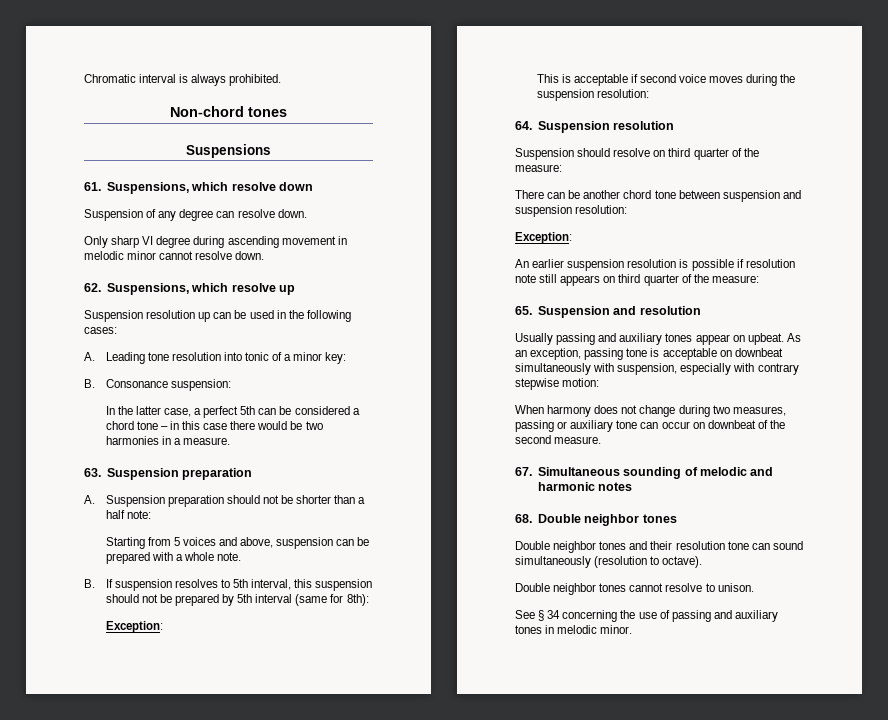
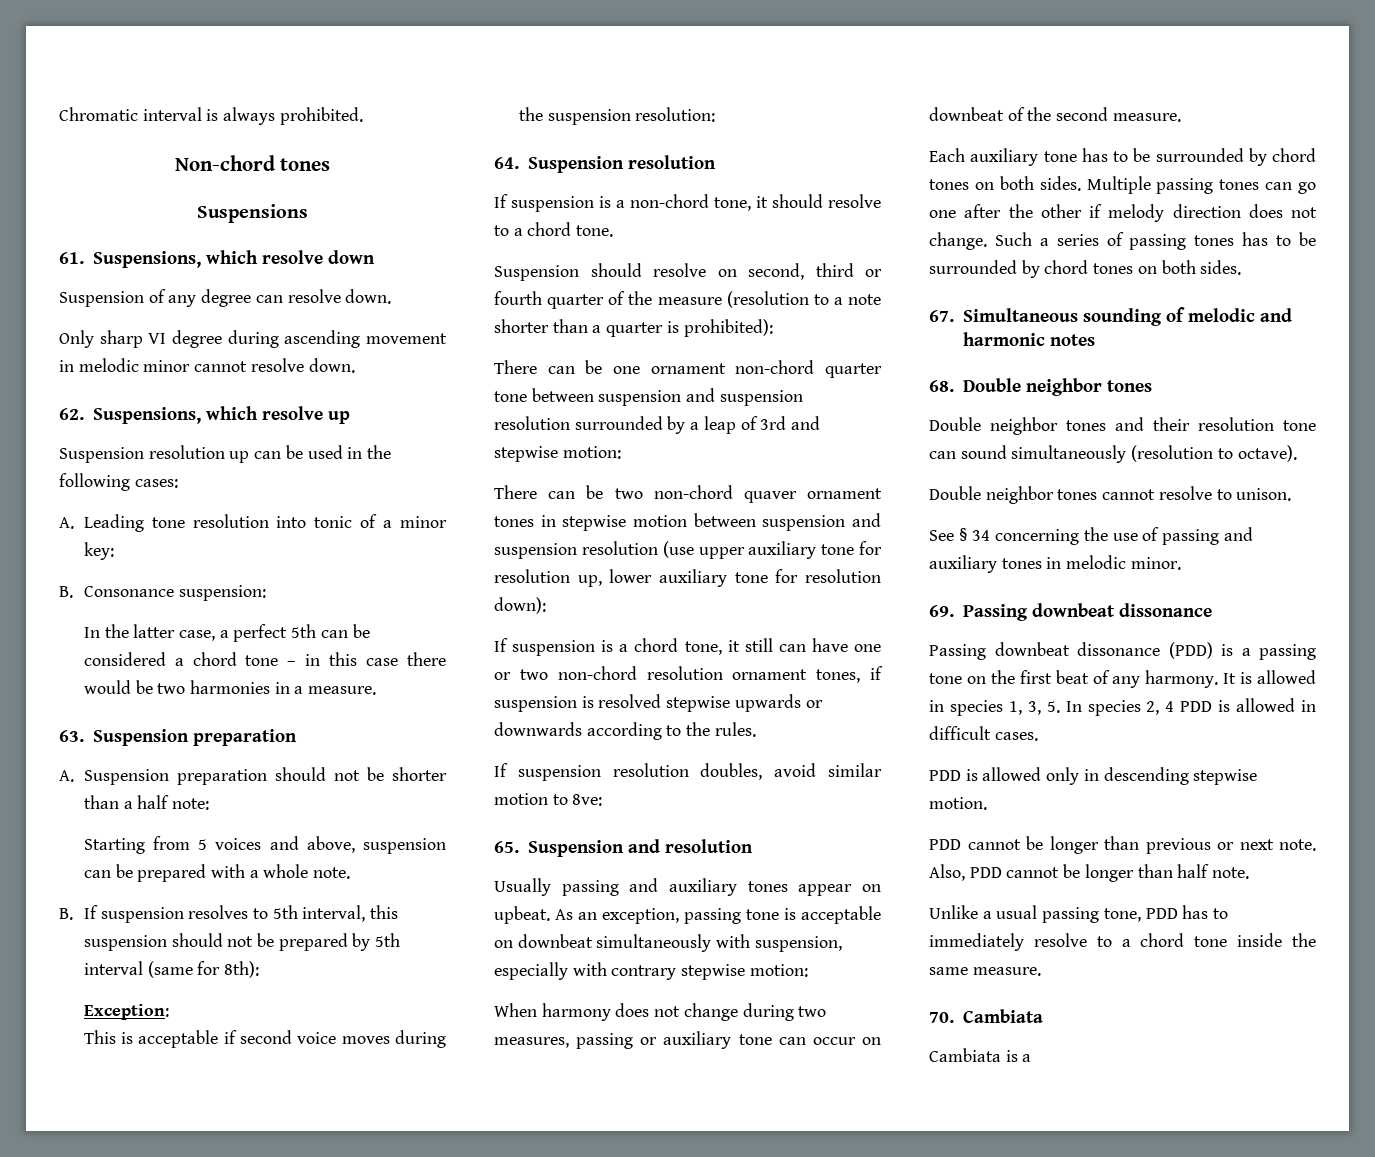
[515,148,759,160] [515,164,562,172] [515,190,652,199] Suspension should resolve on third quarter of the measure: // There can be another chord -> [494,194,881,212] [494,222,614,237] [494,263,882,281] [494,291,881,309] [494,319,773,337] [494,360,882,378] If suspension is a non-chord tone, it should resolve to a chord tone. // Suspension should resolve on second, third or fourth quarter of the measure (resolution to a note shorter than a quarter is prohibited): // There can be one ornament non-chord quarter
[575,205,628,214] [515,232,572,244] [515,259,795,271] [515,274,759,286] resolution: // Exception: // An earlier suspension resolution is possible if resolution note still appears on third quarter of the measure: -> [494,416,821,434] [494,446,621,462] [494,485,882,503] [494,513,882,531] [494,541,882,559] [494,569,881,587] [494,597,546,614] [494,638,881,656] [494,666,883,683] [494,694,823,712] [494,722,756,740] [494,763,882,781] [494,793,603,806] resolution surrounded by a leap of 3rd and stepwise motion: // There can be two non-chord quaver ornament tones in stepwise motion between suspension and suspension resolution (use upper auxiliary tone for resolution up, lower auxiliary tone for resolution down): // If suspension is a chord tone, it still can have one or two non-chord resolution ornament tones, if suspension is resolved stepwise upwards or downwards according to the rules. // If suspension resolution doubles, avoid similar motion to 8ve:
(602, 440) none -> [929,148,1316,166] [929,176,1316,194] [929,204,1317,222] [929,232,1316,250] [929,260,1242,278] // Each auxiliary tone has to be surrounded by chord tones on both sides. Multiple passing tones can go one after the other if melody direction does not change. Such a series of passing tones has to be surrounded by chord tones on both sides.
(633, 629) none -> [929,603,1212,621] [929,642,1316,660] [929,670,1316,688] [929,698,1316,716] [929,726,1038,741] [929,767,1258,785] [929,797,987,810] [929,836,1316,854] [929,864,1250,882] [929,905,1229,923] [929,933,1316,951] [929,967,1041,976] [929,1009,1043,1023] [929,1048,1032,1062] // 69. Passing downbeat dissonance // Passing downbeat dissonance (PDD) is a passing tone on the first beat of any harmony. It is allowed in species 1, 3, 5. In species 2, 4 PDD is allowed in difficult cases. // PDD is allowed only in descending stepwise motion. // PDD cannot be longer than previous or next note. Also, PDD cannot be longer than half note. // Unlike a usual passing tone, PDD has to immediately resolve to a chord tone inside the same measure. // 70. Cambiata // Cambiata is a

